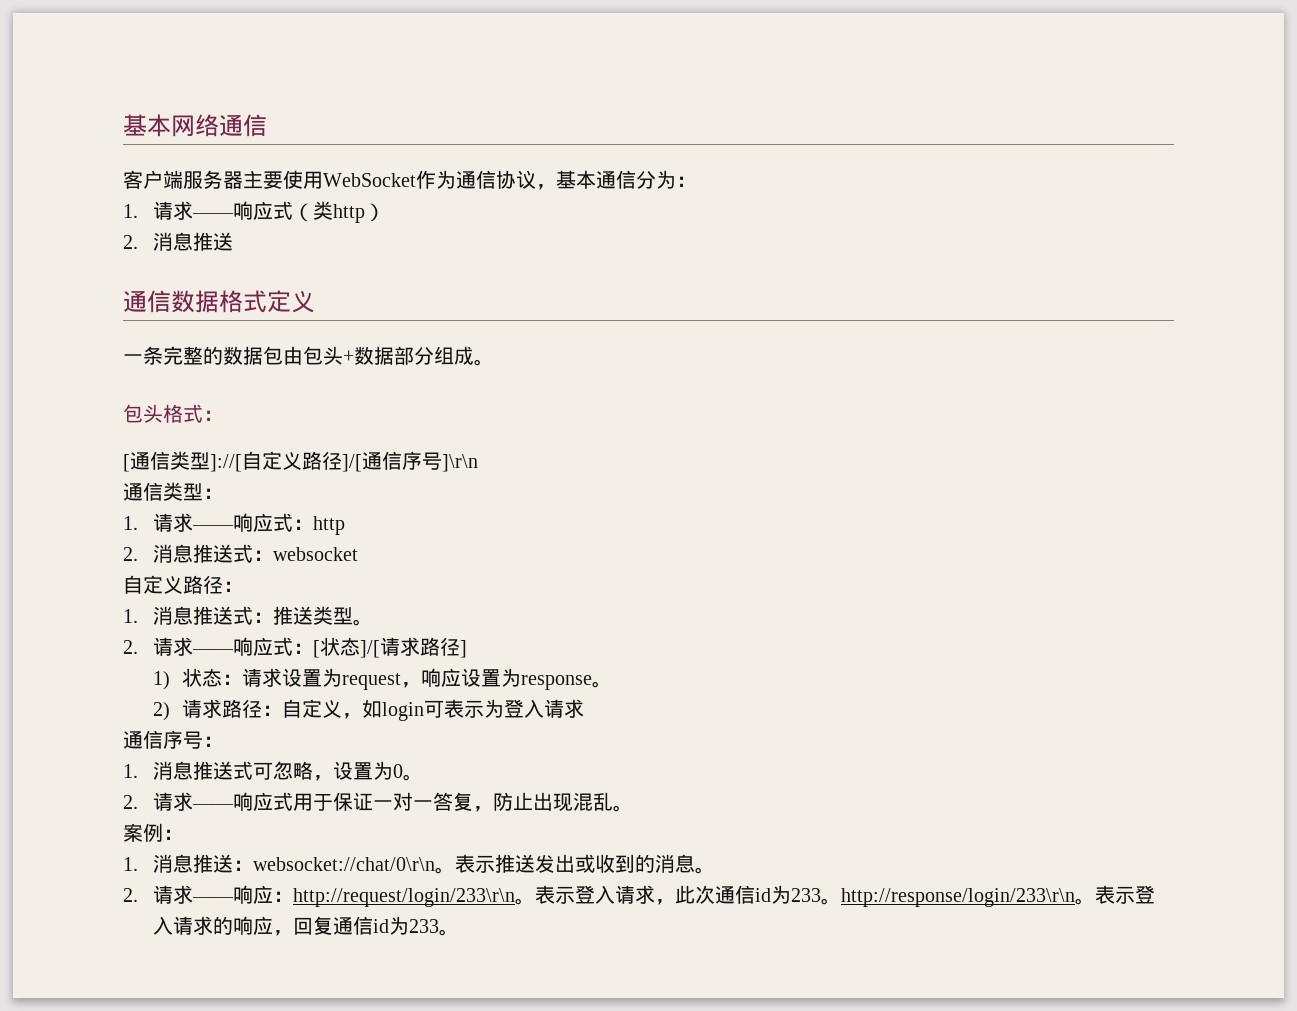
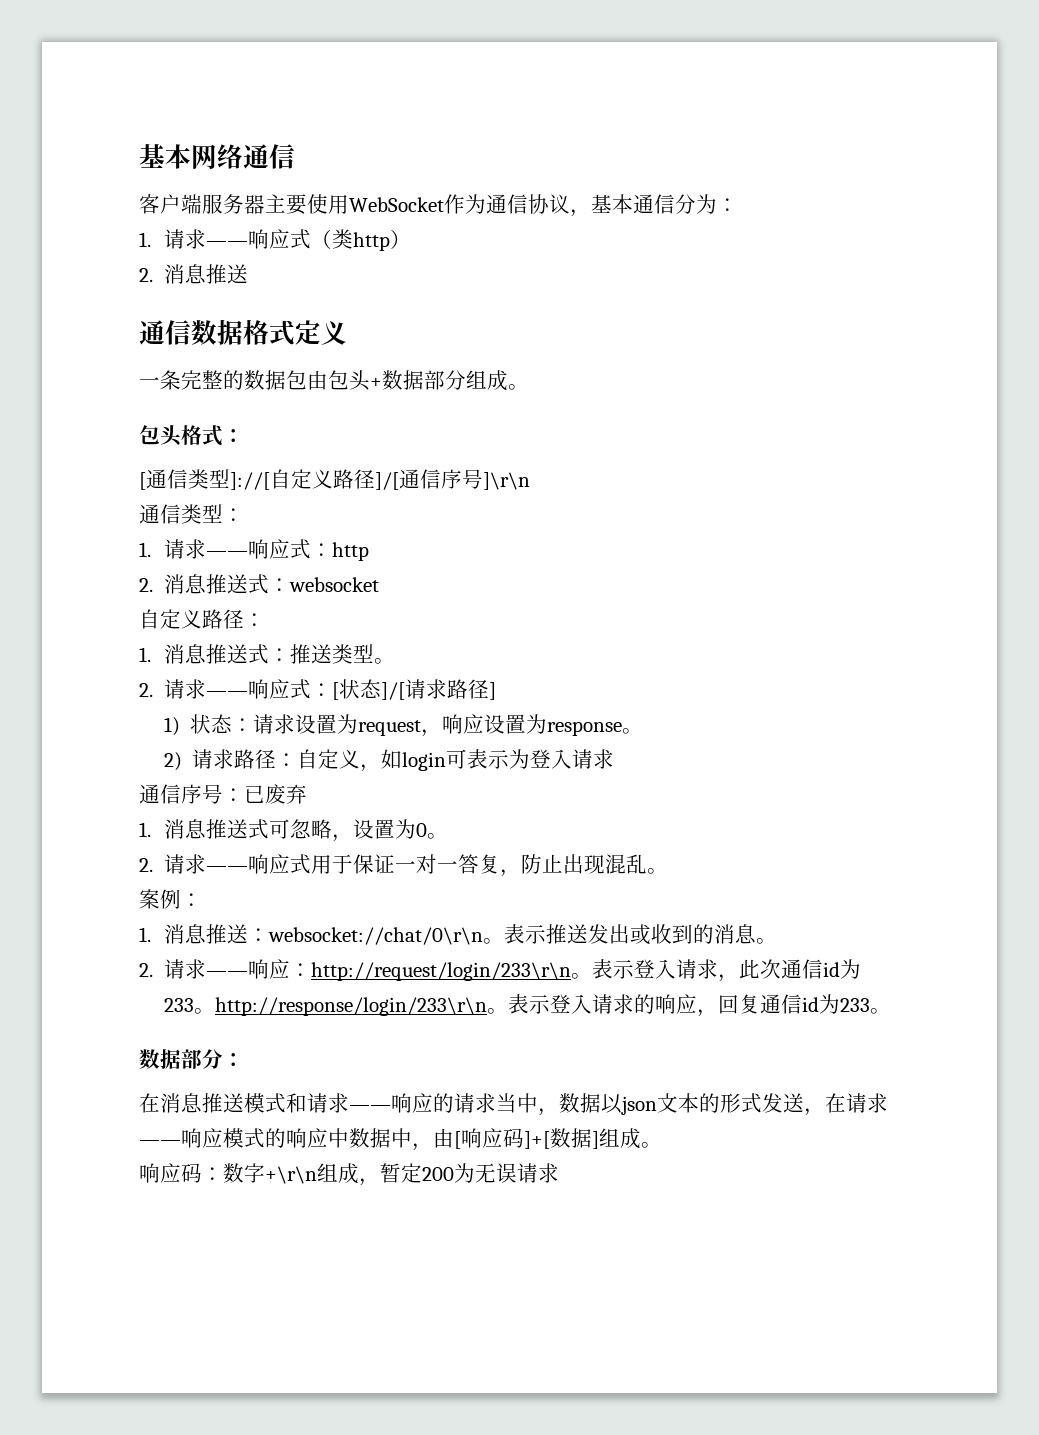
(223, 741) none -> [244,784,307,804] 已废弃
(459, 932) none -> [139,1049,244,1069] [139,1093,888,1116] [139,1128,662,1151] [139,1163,559,1186] // 数据部分： // 在消息推送模式和请求——响应的请求当中，数据以json文本的形式发送，在请求——响应模式的响应中数据中，由[响应码]+[数据]组成。 // 响应码：数字+\r\n组成，暂定200为无误请求

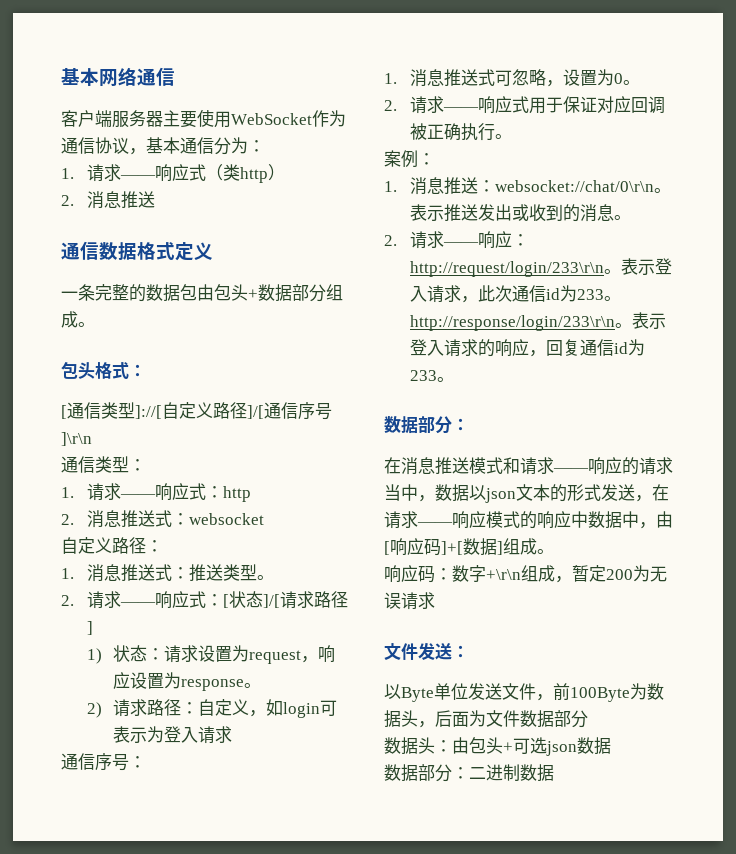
[244,784,307,804] 已废弃 -> (146, 762) none
[394,854,647,877] 一对一答复，防止出现混乱 -> [597,96,666,114] [410,123,496,141] 对应回调被正确执行
(559, 1173) none -> [384,642,469,661] [384,683,664,702] [384,710,588,728] [384,737,611,756] [384,764,554,782] // 文件发送： // 以Byte单位发送文件，前100Byte为数据头，后面为文件数据部分 // 数据头：由包头+可选json数据 // 数据部分：二进制数据

